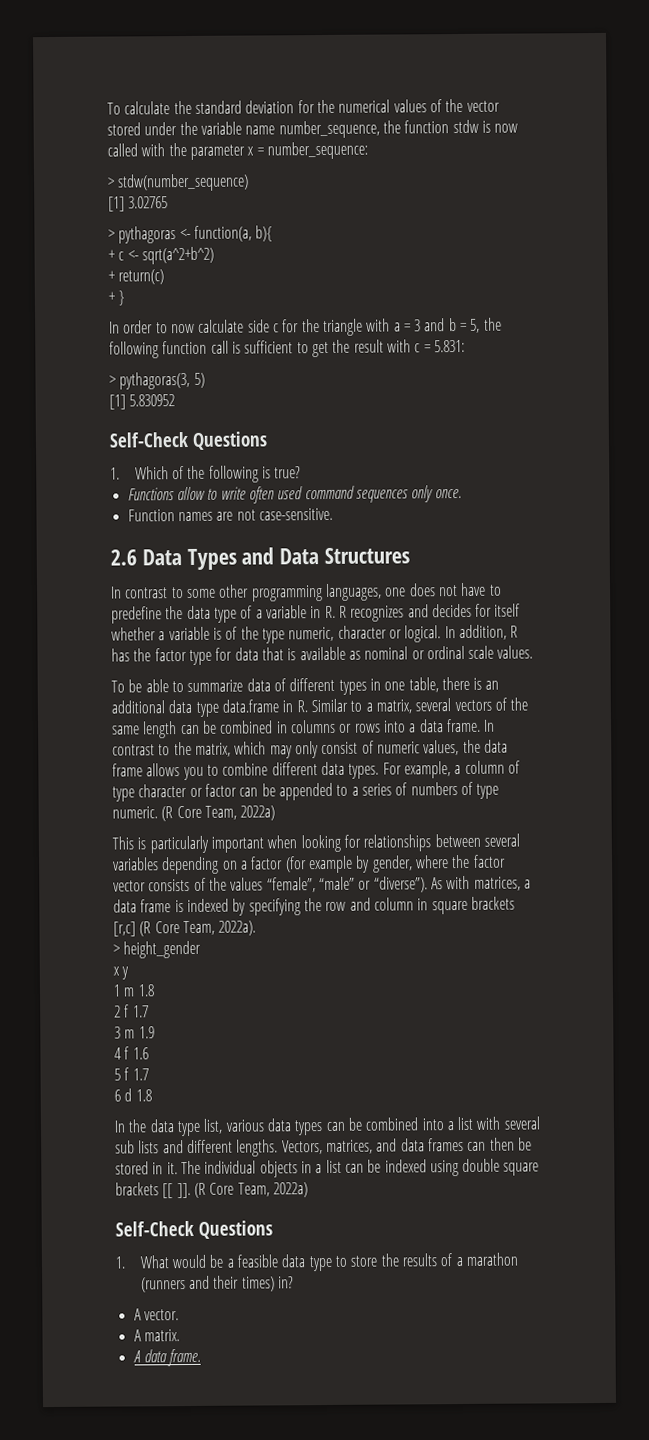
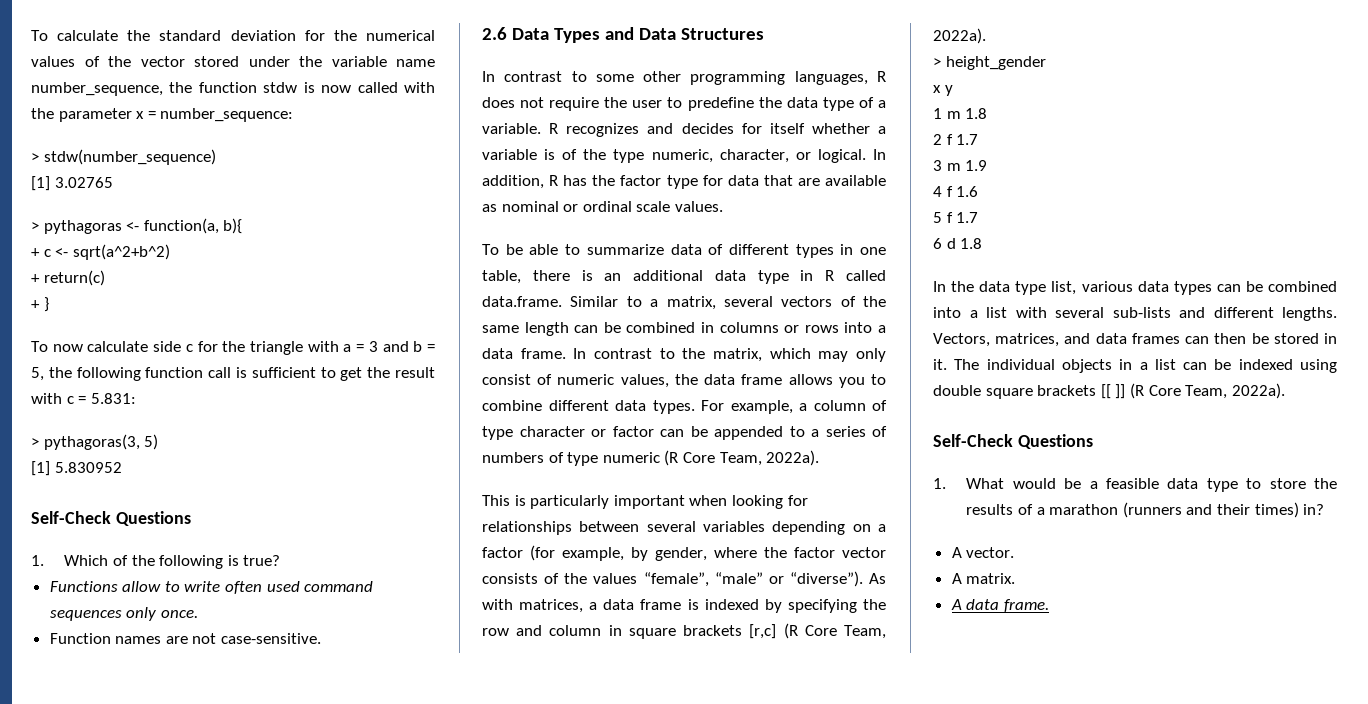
[109,320,168,334] In order to -> [31,341,48,352] To
[385,587,407,597] one -> [877,71,886,82] R
[460,582,487,596] have -> [549,97,663,111] require the user
[265,605,336,619] variable in R. -> [482,123,541,134] variable.
[337,625,387,639] character -> [719,149,789,163] character,
[287,648,297,661] is -> [797,178,820,186] are
[221,699,308,713] data.frame in R. -> [800,270,886,281] [482,296,562,307] in R called data.frame.
[112,805,276,822] numeric. (R Core Team, 2022a) -> [602,450,820,466] numeric (R Core Team, 2022a).
[307,855,353,874] example -> [562,547,624,561] example,
[115,1140,160,1154] sub lists -> [1112,307,1171,318] sub-lists
[176,1182,308,1199] ]]. (R Core Team, 2022a) -> [1115,383,1285,399] ]] (R Core Team, 2022a).

